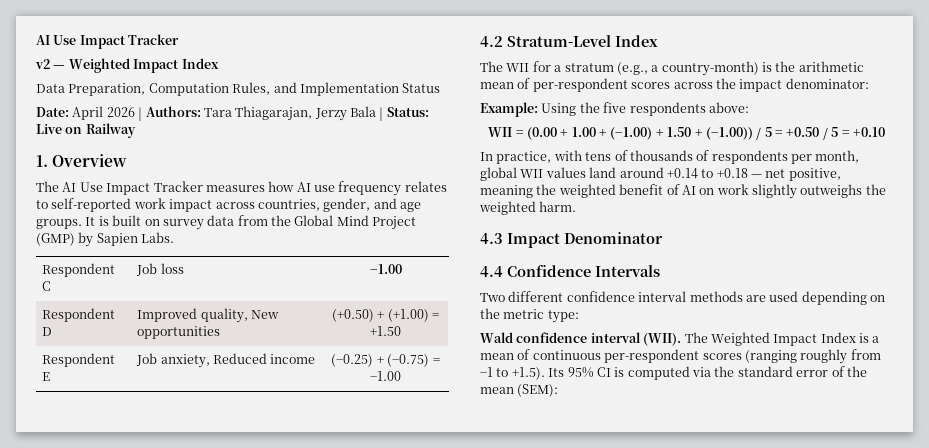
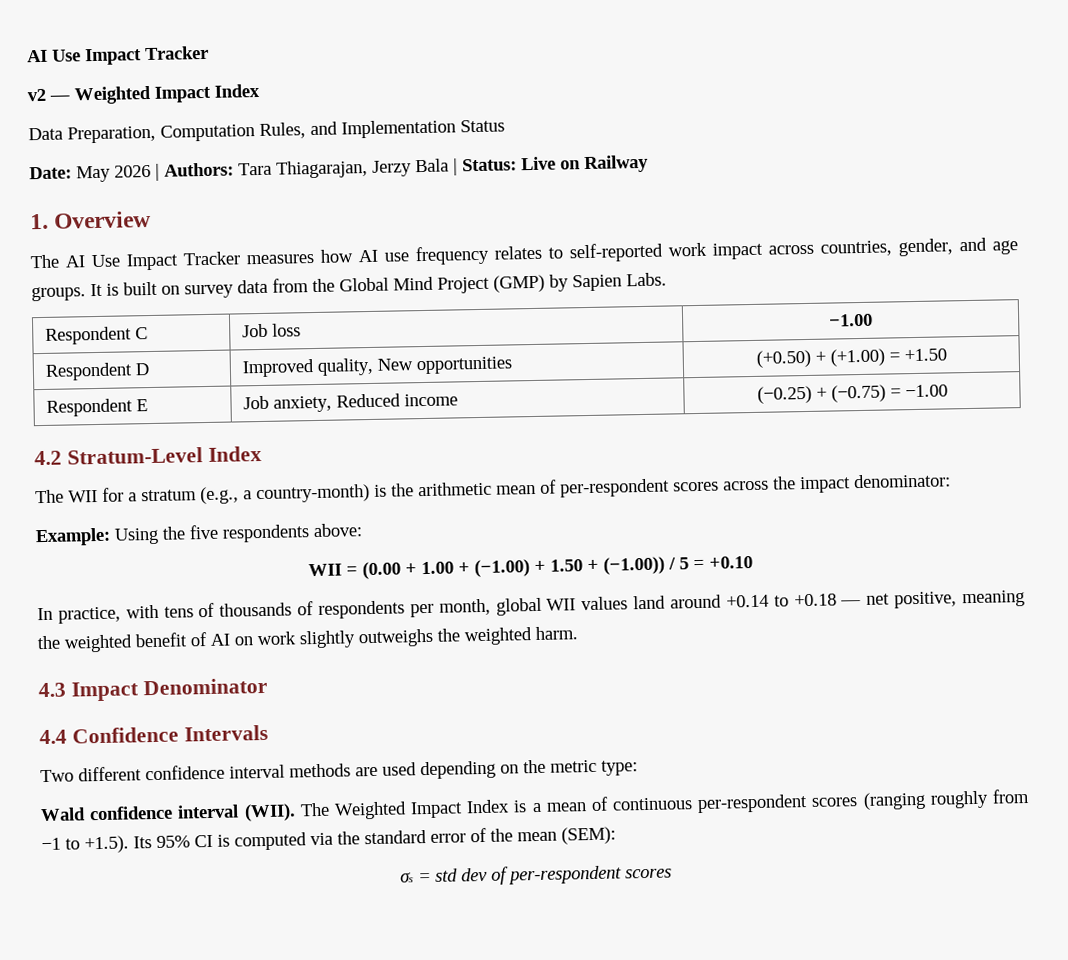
[72,106,104,120] April -> [76,165,111,183] May
[786,127,850,140] +0.50 / 5 = -> (705, 564) none
(559, 390) none -> [400,865,672,885] // σₛ = std dev of per-respondent scores

